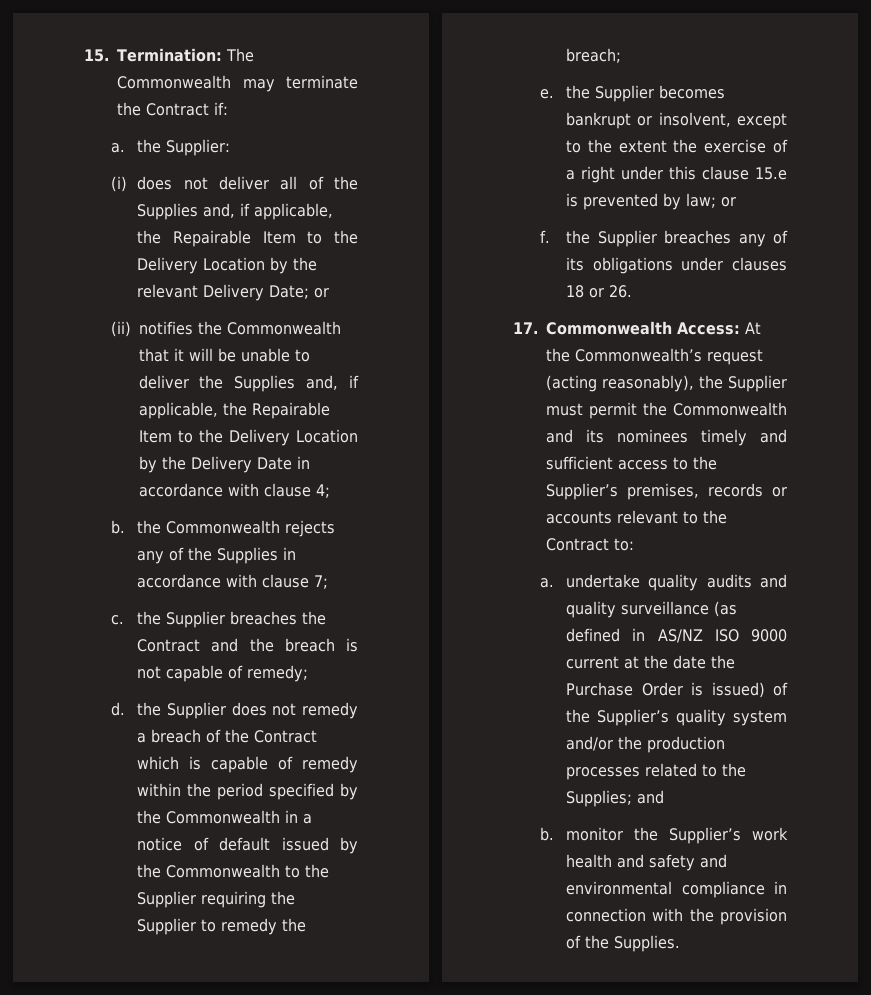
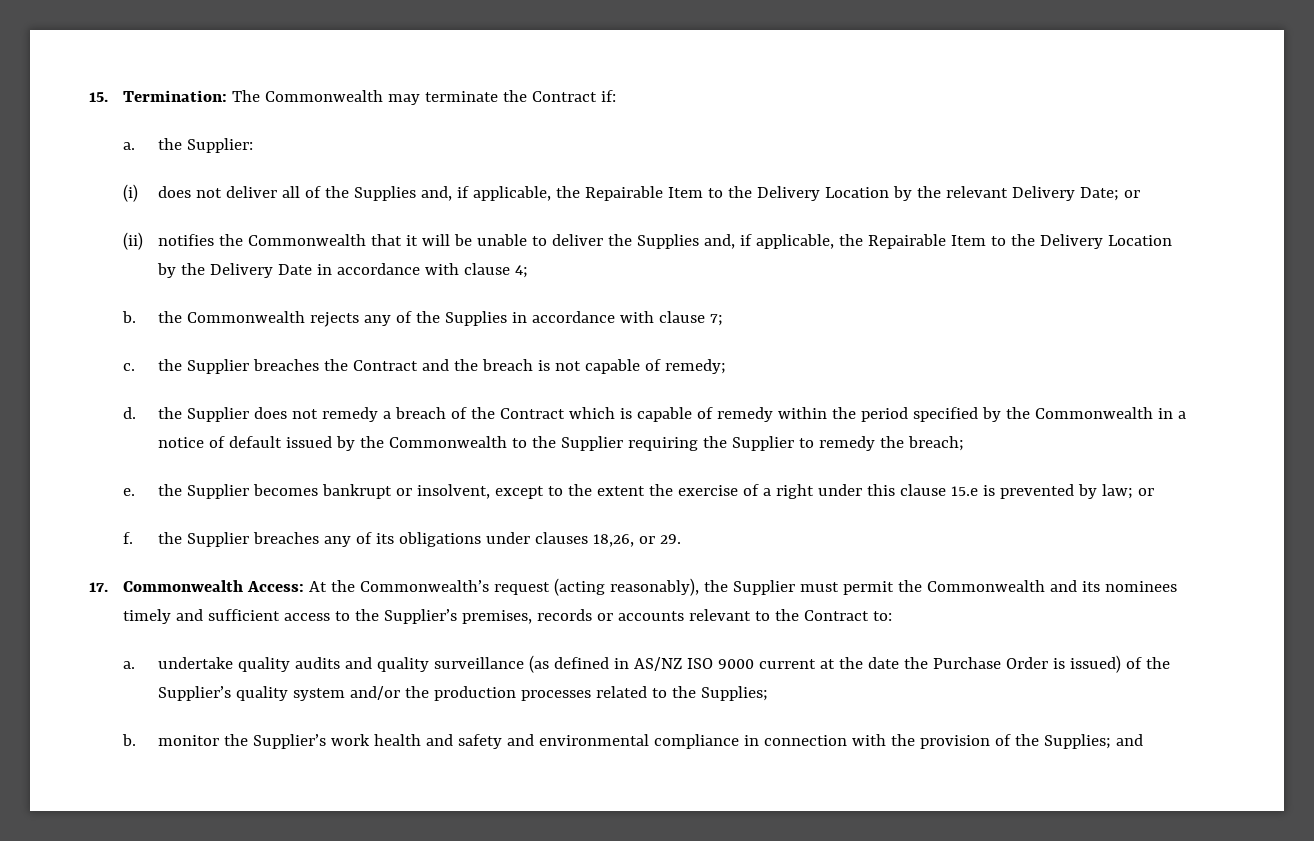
[566,285,633,298] 18 or 26. -> [592,534,681,547] 18,26, or 29.
[637,790,665,804] and -> (768, 693) none
[614,935,681,952] Supplies. -> [1043,734,1143,749] Supplies; and

